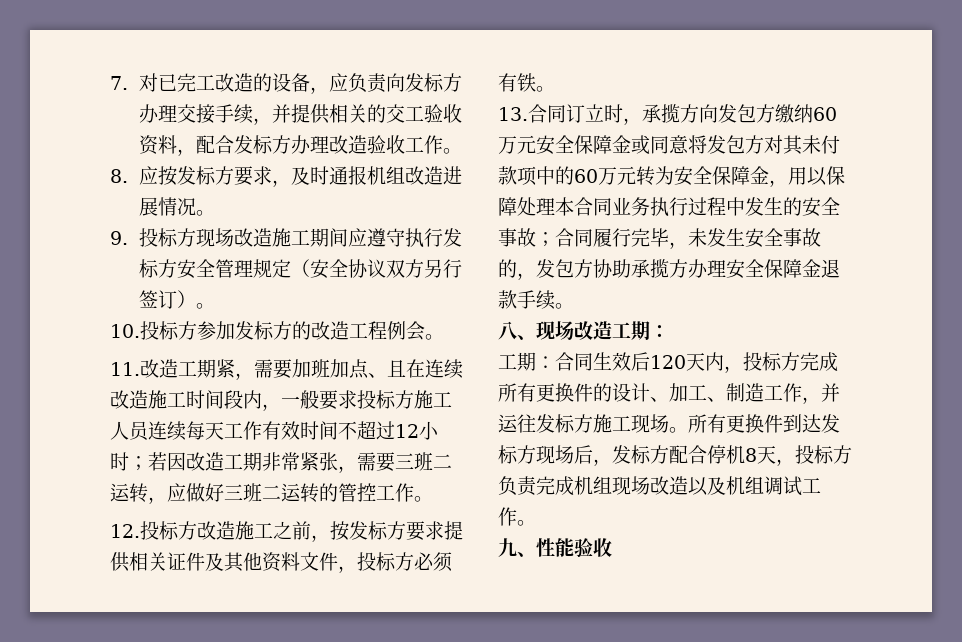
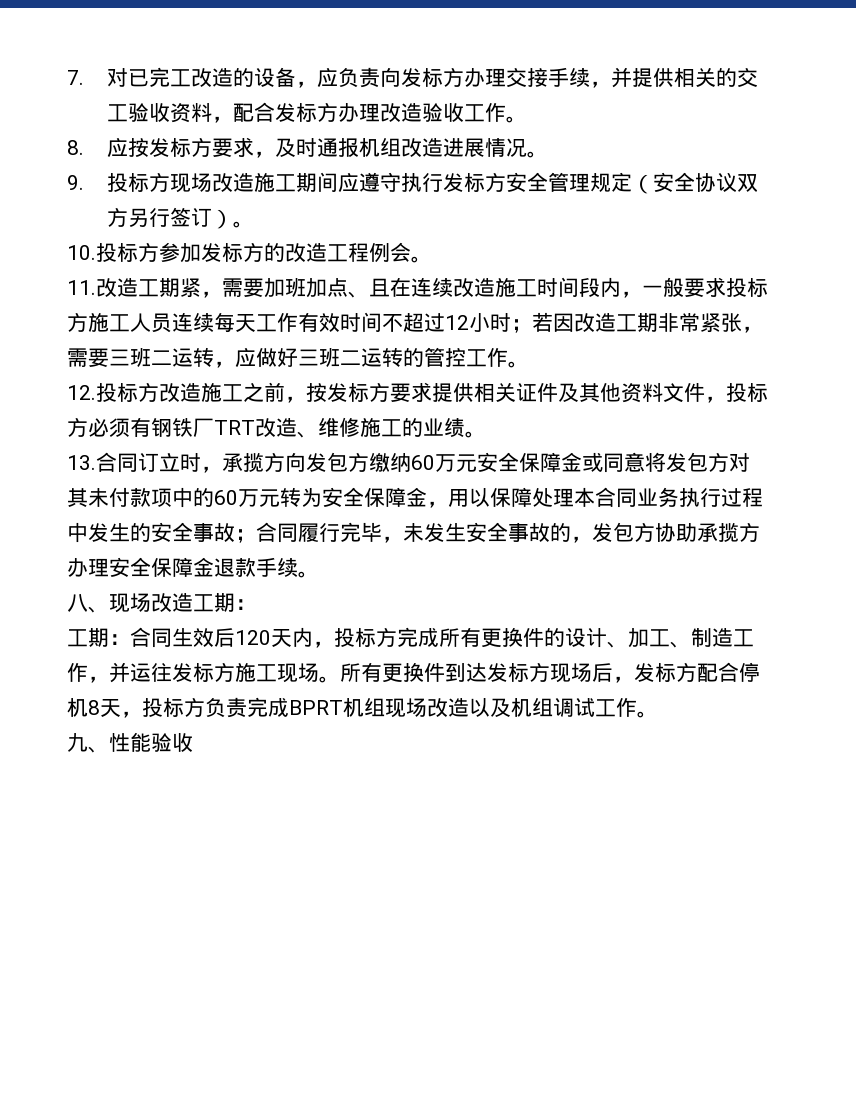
[517,73,536,92] 铁 -> [151,417,465,438] 钢铁厂TRT改造、维修施工的业绩
(574, 486) none -> [289,700,343,715] BPRT

